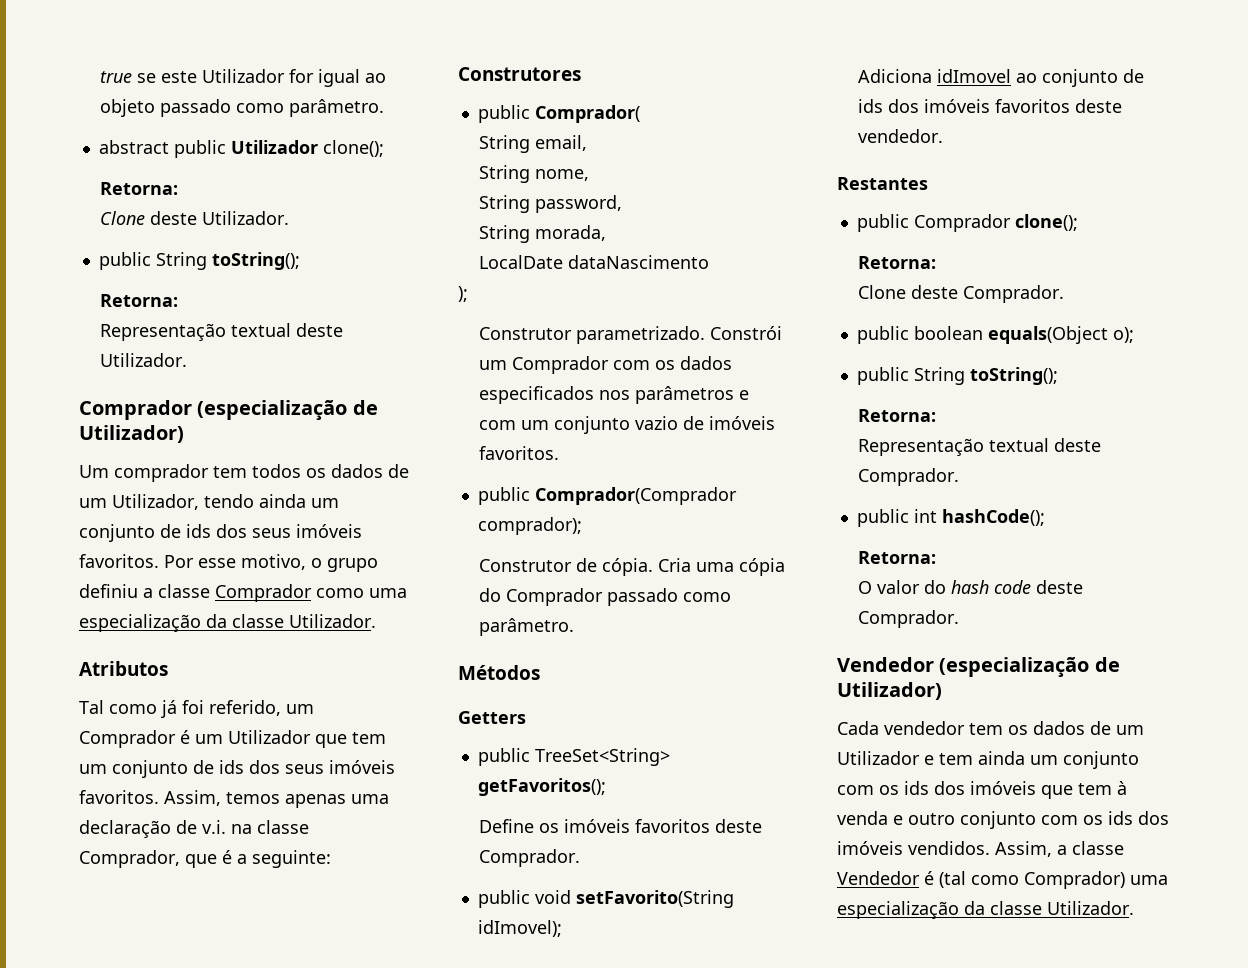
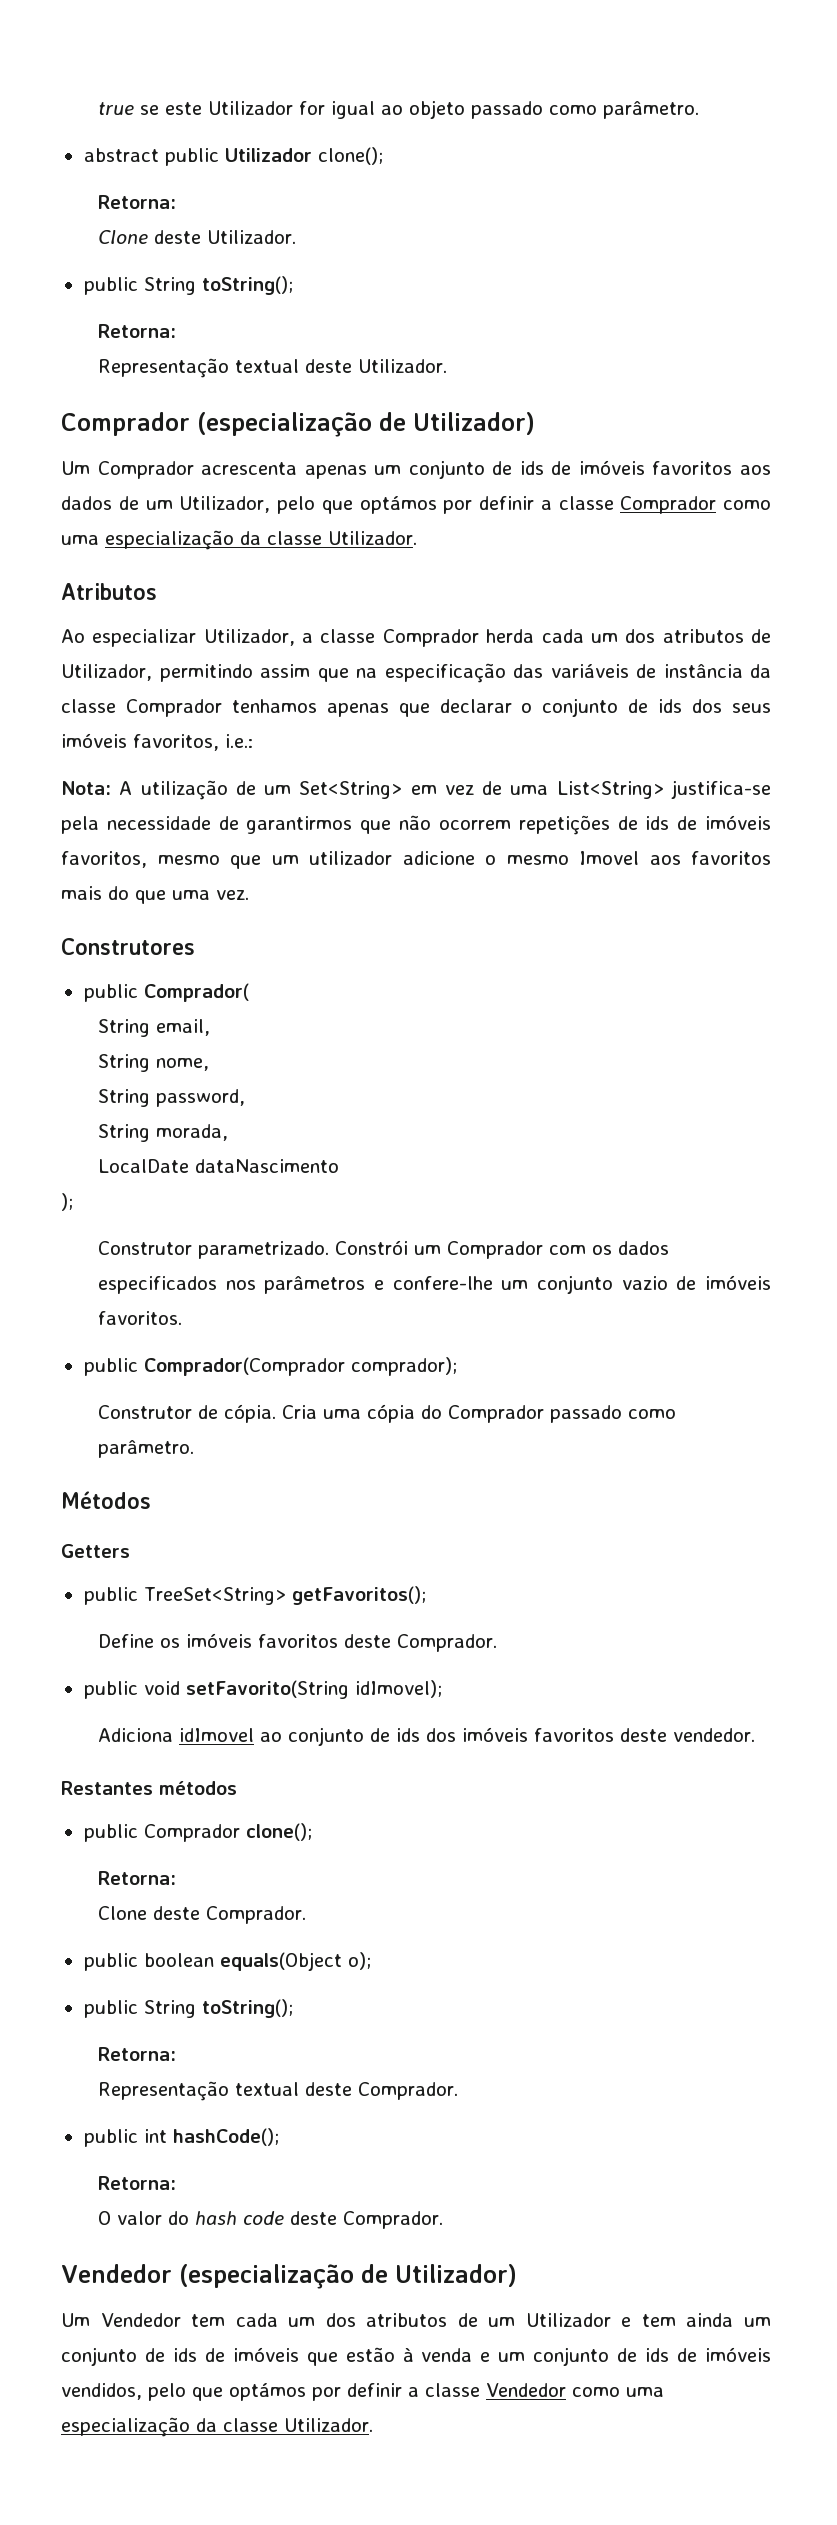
[114,464,409,482] [79,494,339,510] [79,524,362,542] [79,554,378,572] [79,584,138,598] comprador tem todos os dados de um Utilizador, tendo ainda um conjunto de ids dos seus imóveis favoritos. Por esse motivo, o grupo definiu -> [97,460,771,479] [61,496,534,514] Comprador acrescenta apenas um conjunto de ids de imóveis favoritos aos dados de um Utilizador, pelo que optámos por definir
[79,700,314,718] [79,730,386,748] [79,760,395,778] [79,790,389,808] [79,820,309,838] [79,850,331,868] Tal como já foi referido, um Comprador é um Utilizador que tem um conjunto de ids dos seus imóveis favoritos. Assim, temos apenas uma declaração de v.i. na classe Comprador, que é a seguinte: -> [61,629,772,647] [61,663,771,683] [61,698,771,717] [61,733,253,751] [61,780,771,800] [61,815,772,835] [61,851,771,869] [61,886,249,904] Ao especializar Utilizador, a classe Comprador herda cada um dos atributos de Utilizador, permitindo assim que na especificação das variáveis de instância da classe Comprador tenhamos apenas que declarar o conjunto de ids dos seus imóveis favoritos, i.e.: // Nota: A utilização de um Set<String> em vez de uma List<String> justifica-se pela necessidade de garantirmos que não ocorrem repetições de ids de imóveis favoritos, mesmo que um utilizador adicione o mesmo Imovel aos favoritos mais do que uma vez.
[478,420,516,430] com -> [392,1276,493,1290] confere-lhe
(928, 183) none -> [159,1781,237,1795] métodos
[837,721,1085,735] Cada vendedor tem os dados -> [61,2313,448,2327] Um Vendedor tem cada um dos atributos
[837,781,965,795] com os ids dos -> [144,2348,225,2362] de ids de
[1078,783,1112,795] tem -> [345,2347,395,2362] estão
[908,811,1169,829] [837,841,1124,857] [837,871,1125,889] outro conjunto com os ids dos imóveis vendidos. Assim, a classe Vendedor é (tal como Comprador) -> [498,2347,771,2366] [61,2383,620,2401] um conjunto de ids de imóveis vendidos, pelo que optámos por definir a classe Vendedor como

